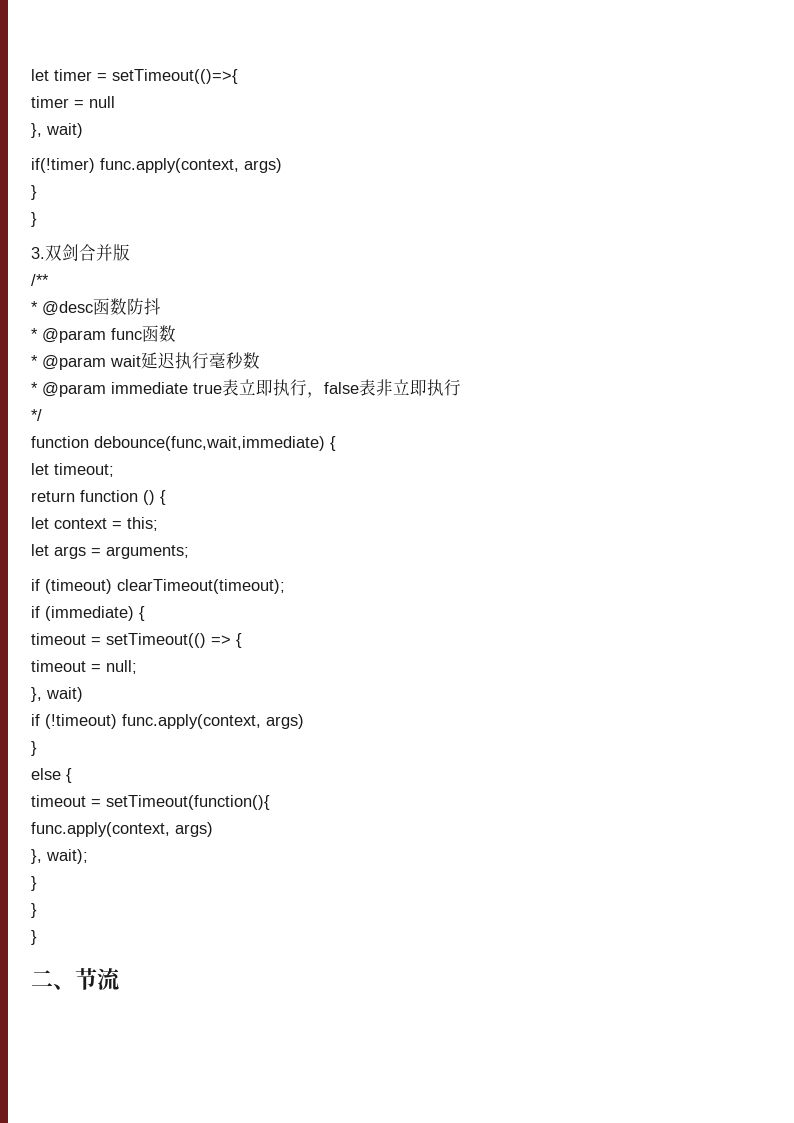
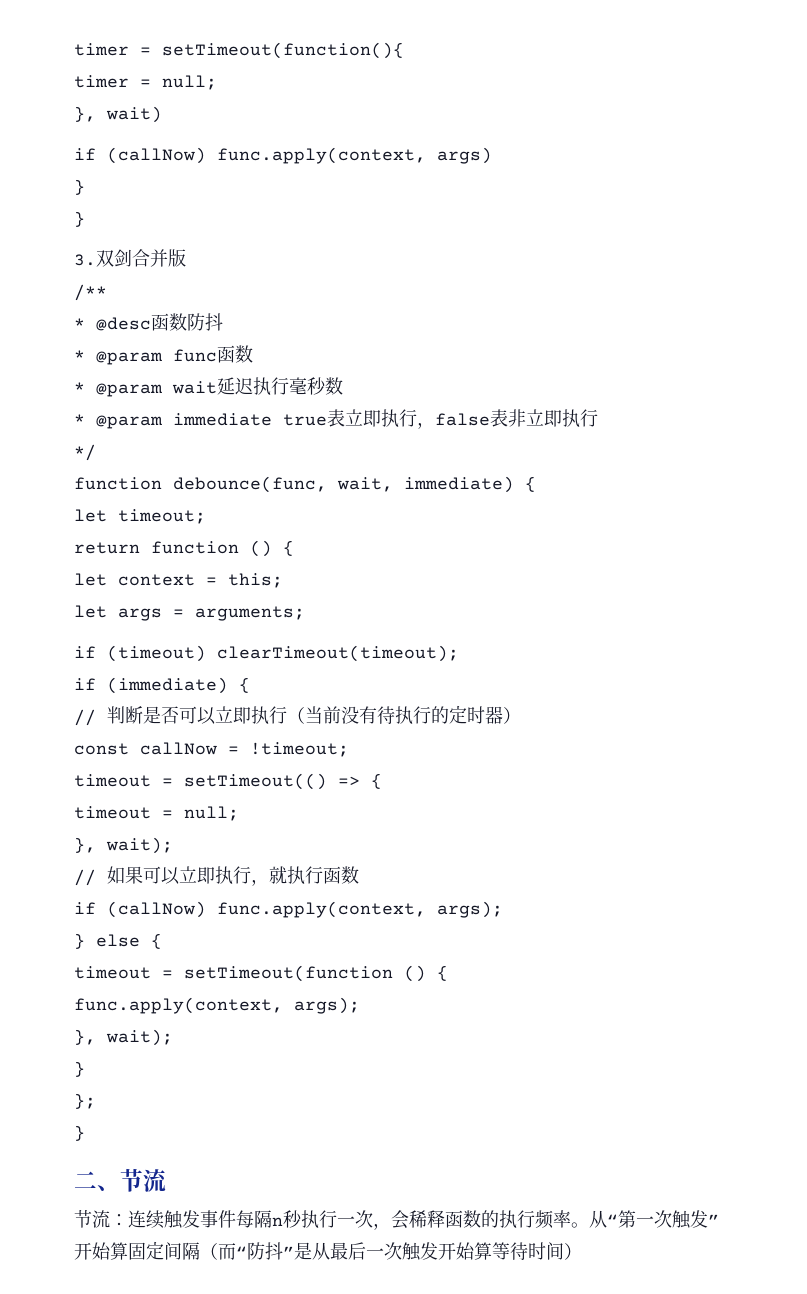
[31,69,238,84] [31,96,115,108] [31,123,83,138] [31,158,95,173] let timer = setTimeout(()=>{ // timer = null // }, wait) // if(!timer) -> [74,42,404,59] [74,75,217,90] [74,106,162,123] [74,147,206,164] timer = setTimeout(function(){ // timer = null; // }, wait) // if (callNow)
[94,436,325,451] debounce(func,wait,immediate) -> [173,476,514,493] debounce(func, wait, immediate)
(145, 613) none -> [74,705,521,726] [74,742,349,757] // // 判断是否可以立即执行（当前没有待执行的定时器） // const callNow = !timeout;
[46,687,83,702] [31,714,304,729] [31,741,37,756] wait) // if (!timeout) func.apply(context, args) // } // -> [106,837,173,854] [74,866,359,886] [74,901,503,918] [74,933,85,949] wait); // // 如果可以立即执行，就执行函数 // if (callNow) func.apply(context, args); // }
[106,795,270,810] [31,822,213,837] setTimeout(function(){ // func.apply(context, args) -> [184,965,448,982] [74,997,360,1014] setTimeout(function () { // func.apply(context, args);
[31,903,37,918] } -> [74,1093,96,1109] };
(120, 979) none -> [74,1210,719,1230] [74,1241,582,1261] // 节流：连续触发事件每隔n秒执行一次，会稀释函数的执行频率。从“第一次触发”开始算固定间隔（而“防抖”是从最后一次触发开始算等待时间）

